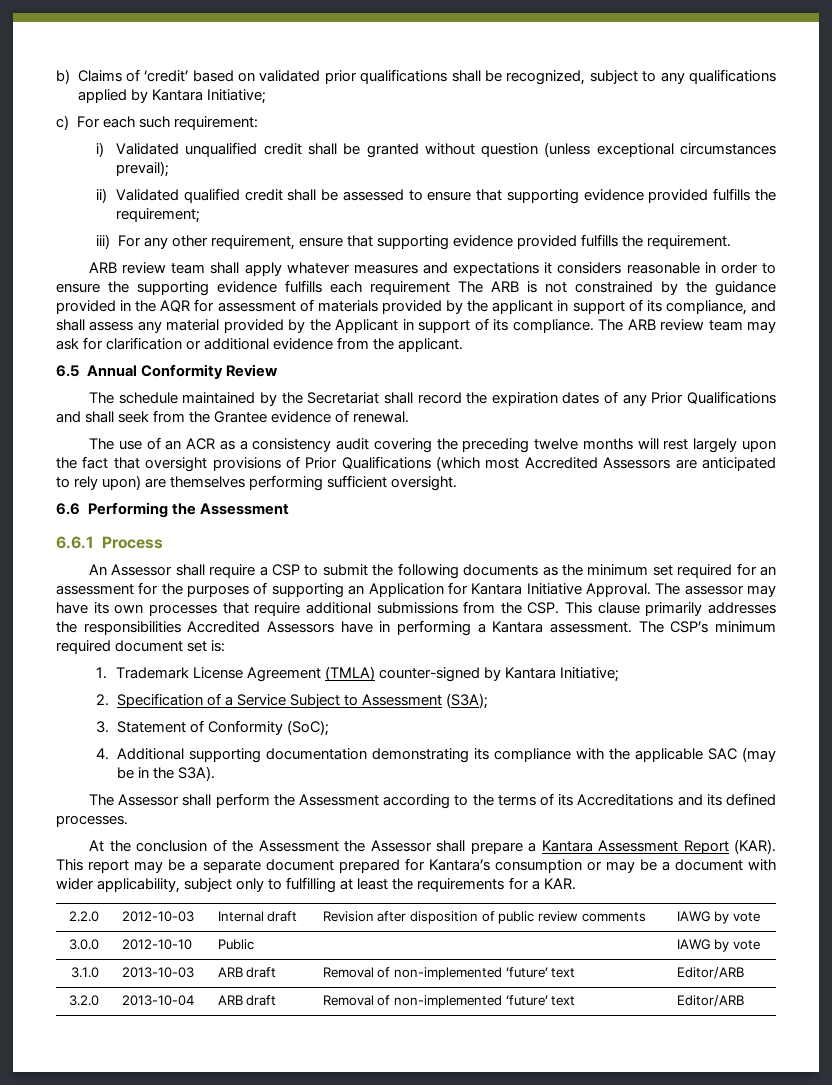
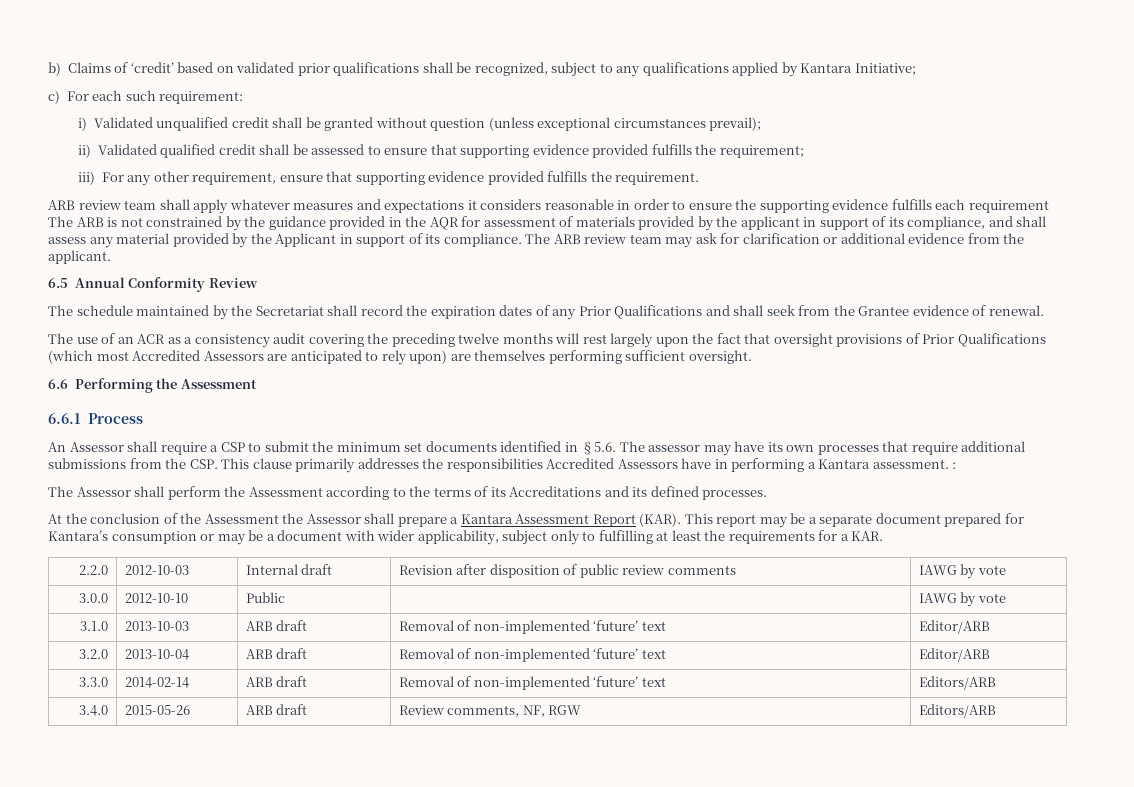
[397,563,776,579] [56,582,651,598] following documents as the minimum set required for an assessment for the purposes of supporting an Application for Kantara Initiative Approval. -> [336,441,617,455] minimum set documents identified in §5.6.
[638,621,776,633] [56,640,226,654] [96,666,620,682] [96,693,488,709] [96,720,329,736] [96,747,776,763] [116,766,215,781] The CSP’s minimum required document set is: // 1. Trademark License Agreement (TMLA) counter-signed by Kantara Initiative; // 2. Specification of a Service Subject to Assessment (S3A); // 3. Statement of Conformity (SoC); // 4. Additional supporting documentation demonstrating its compliance with the applicable SAC (may be in the S3A). -> [952,462,957,469] :
(744, 1001) none -> [79,677,109,687] [124,677,189,688] [245,676,308,687] [398,676,666,690] [918,676,996,690] [79,705,109,716] [124,705,190,715] [245,704,308,715] [398,705,582,717] [918,704,996,718] // 3.3.0 | 2014-02-14 | ARB draft | Removal of non-implemented ‘future’ text | Editors/ARB // 3.4.0 | 2015-05-26 | ARB draft | Review comments, NF, RGW | Editors/ARB

